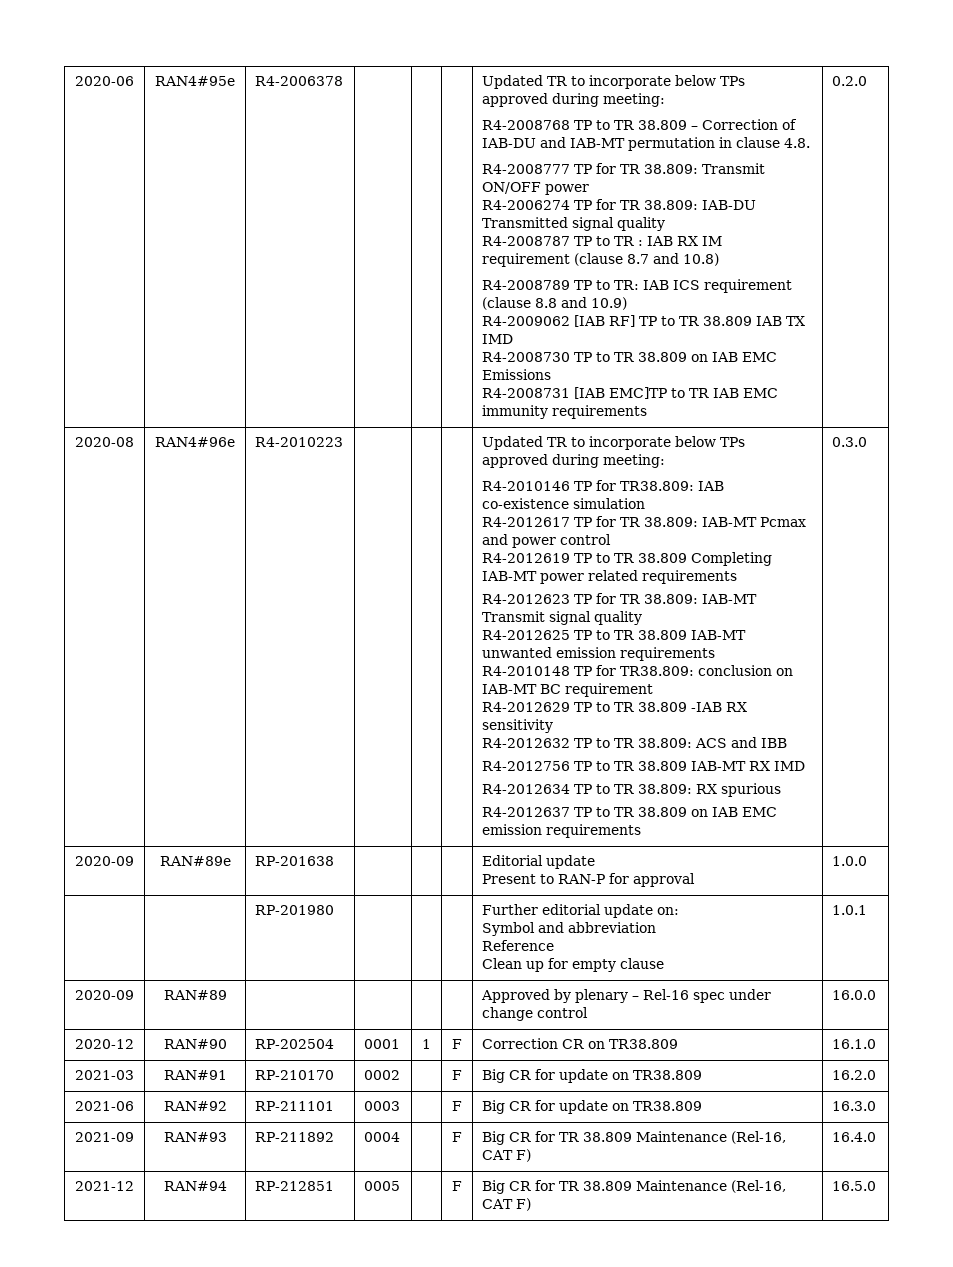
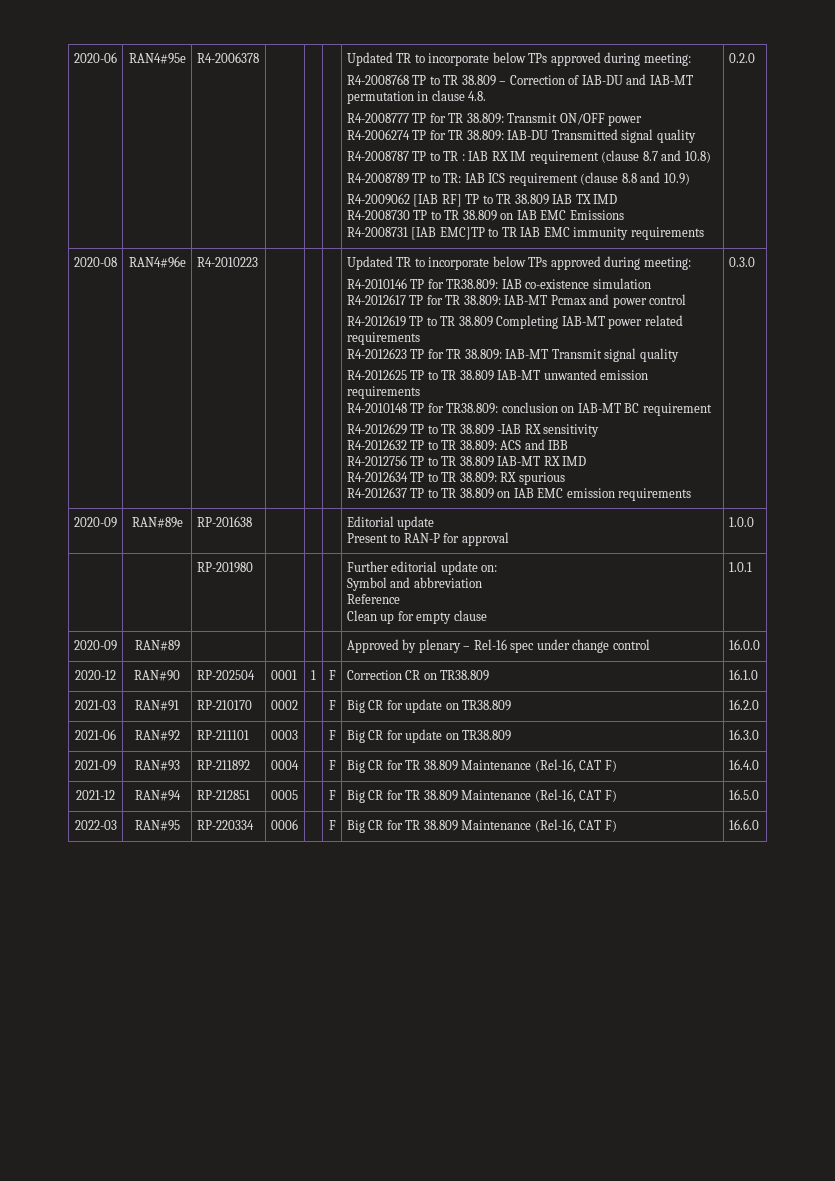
(877, 1186) none -> [74,820,117,830] [134,820,180,831] [196,820,254,830] [270,819,298,830] [328,820,336,830] [346,819,617,833] [728,819,759,830] // 2022-03 | RAN#95 | RP-220334 | 0006 | | F | Big CR for TR 38.809 Maintenance (Rel-16, CAT F) | 16.6.0

